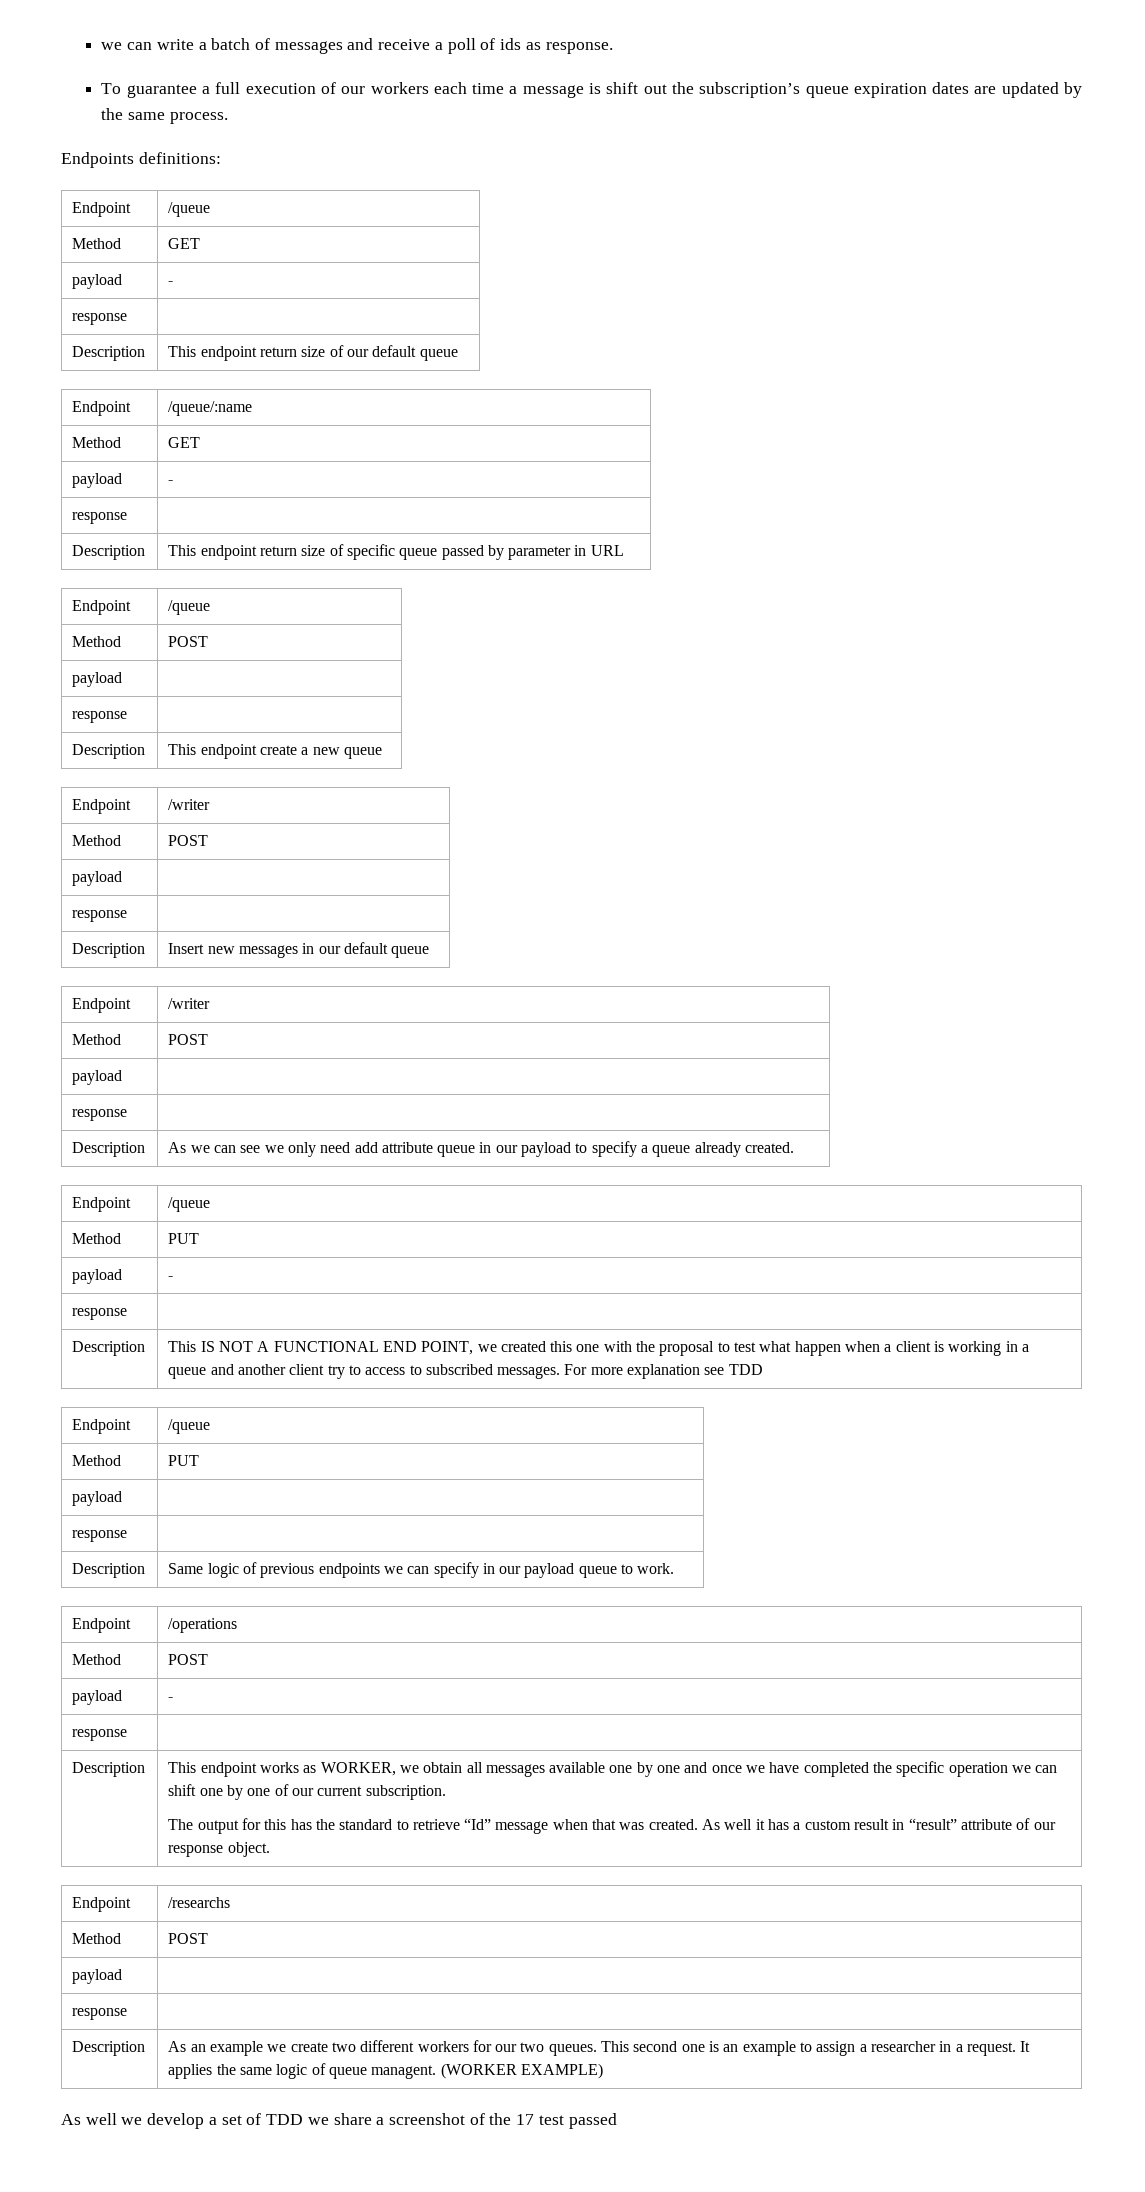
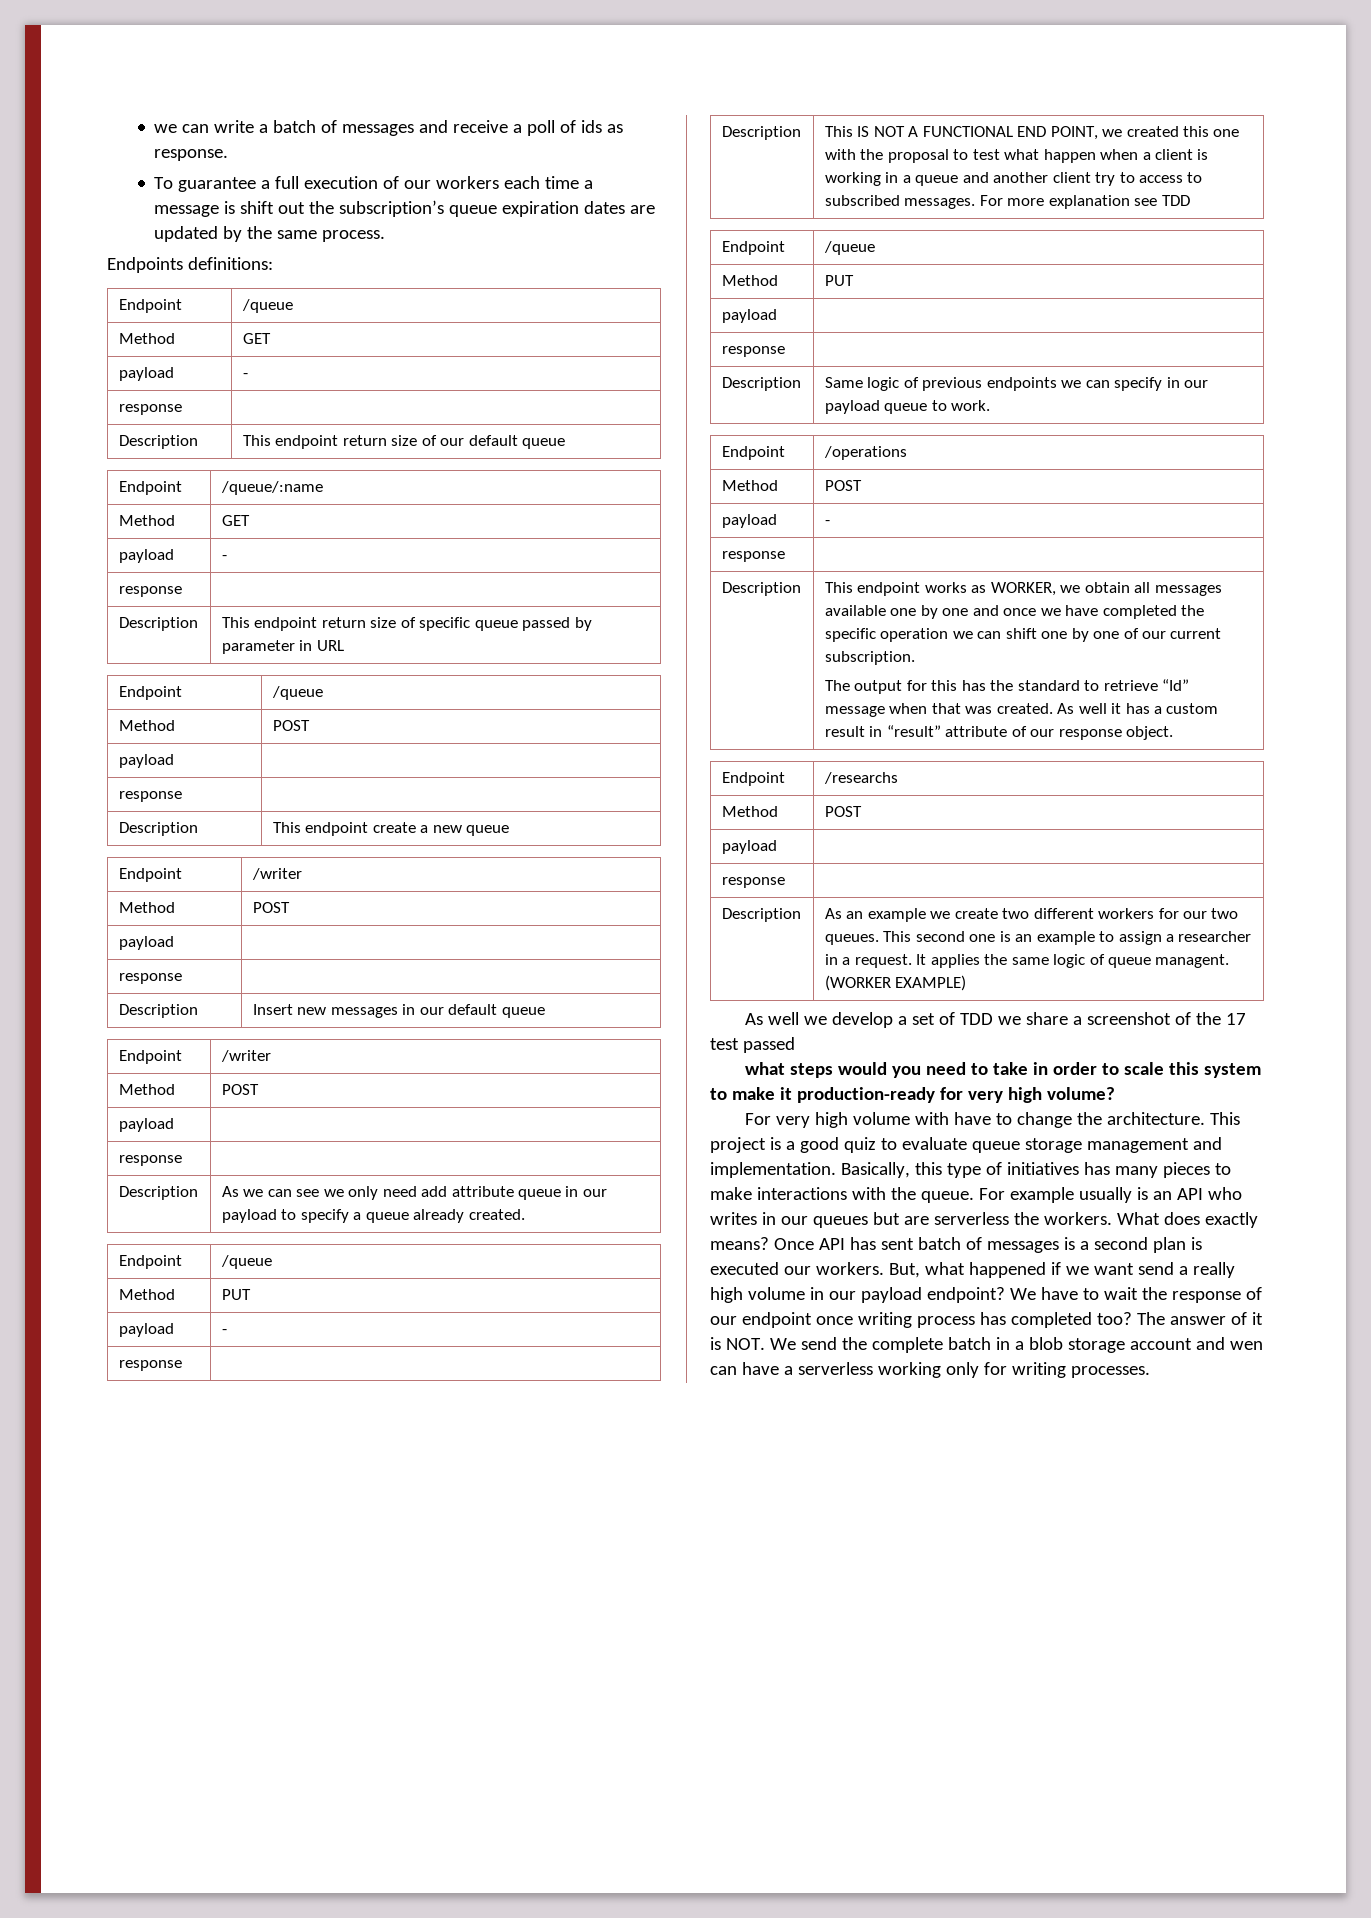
(617, 2121) none -> [744,1062,1261,1078] [710,1087,1115,1103] [744,1112,1240,1128] [710,1137,1222,1153] [710,1162,1231,1178] [710,1187,1242,1203] [710,1212,1258,1228] [710,1237,1202,1253] [710,1262,1235,1278] [710,1287,1262,1303] [710,1312,1263,1328] [710,1337,1263,1353] [710,1362,1150,1378] // what steps would you need to take in order to scale this system to make it production-ready for very high volume? // For very high volume with have to change the architecture. This project is a good quiz to evaluate queue storage management and implementation. Basically, this type of initiatives has many pieces to make interactions with the queue. For example usually is an API who writes in our queues but are serverless the workers. What does exactly means? Once API has sent batch of messages is a second plan is executed our workers. But, what happened if we want send a really high volume in our payload endpoint? We have to wait the response of our endpoint once writing process has completed too? The answer of it is NOT. We send the complete batch in a blob storage account and wen can have a serverless working only for writing processes.

